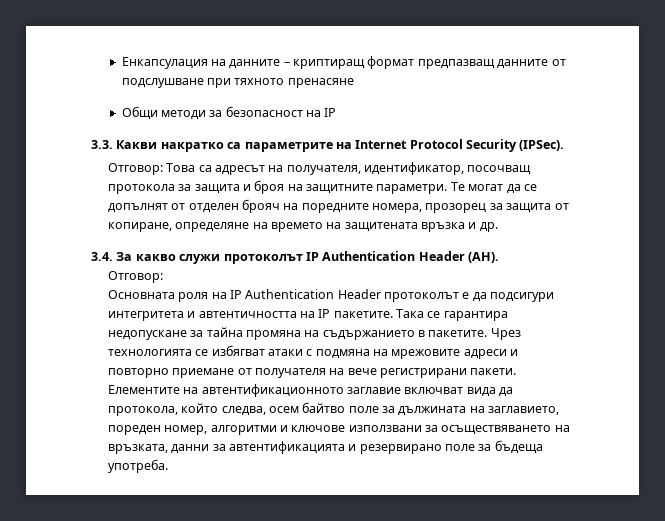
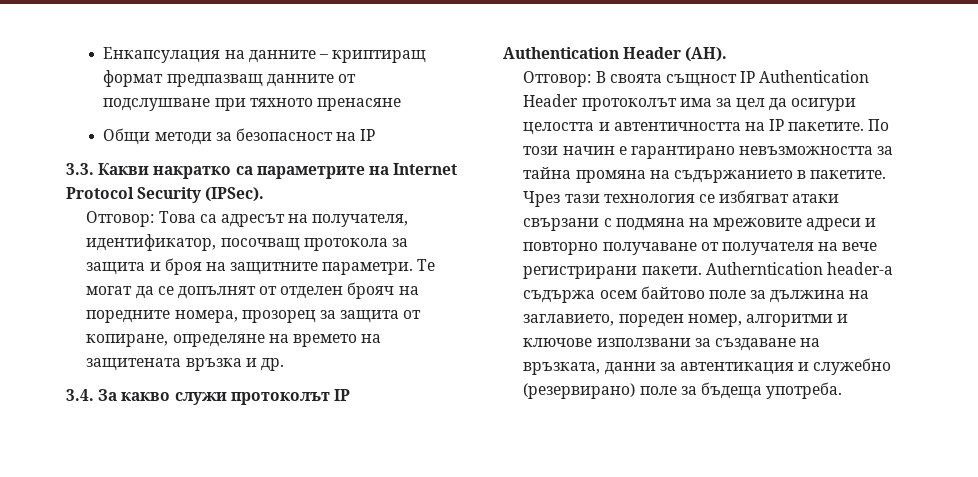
[107,290,227,302] // Основната роля на -> [595,71,737,87] В своята същност
[462,292,555,302] [107,311,184,321] е да подсигури интегритета -> [679,98,857,111] [523,122,595,135] има за цел да осигури целостта
[396,309,508,321] [107,330,187,340] Така се гарантира недопускане -> [868,119,890,131] [523,146,874,159] По този начин е гарантирано невъзможността
[107,349,192,356] технологията -> [564,194,695,203] тази технология
(303, 352) none -> [523,218,600,231] свързани
[172,368,235,378] приемане -> [602,242,697,255] получаване
[107,384,514,397] [107,402,467,416] Елементите на автентификационното заглавие включват вида да протокола, който следва, осем байтво поле за дължината -> [705,262,893,275] [523,286,846,303] Autherntication header-а съдържа осем байтово поле за дължина
[441,425,552,435] осъществяването -> [714,338,796,351] създаване
[228,441,442,454] автентификацията и резервирано -> [679,358,892,375] [523,383,636,399] автентикация и служебно (резервирано)

